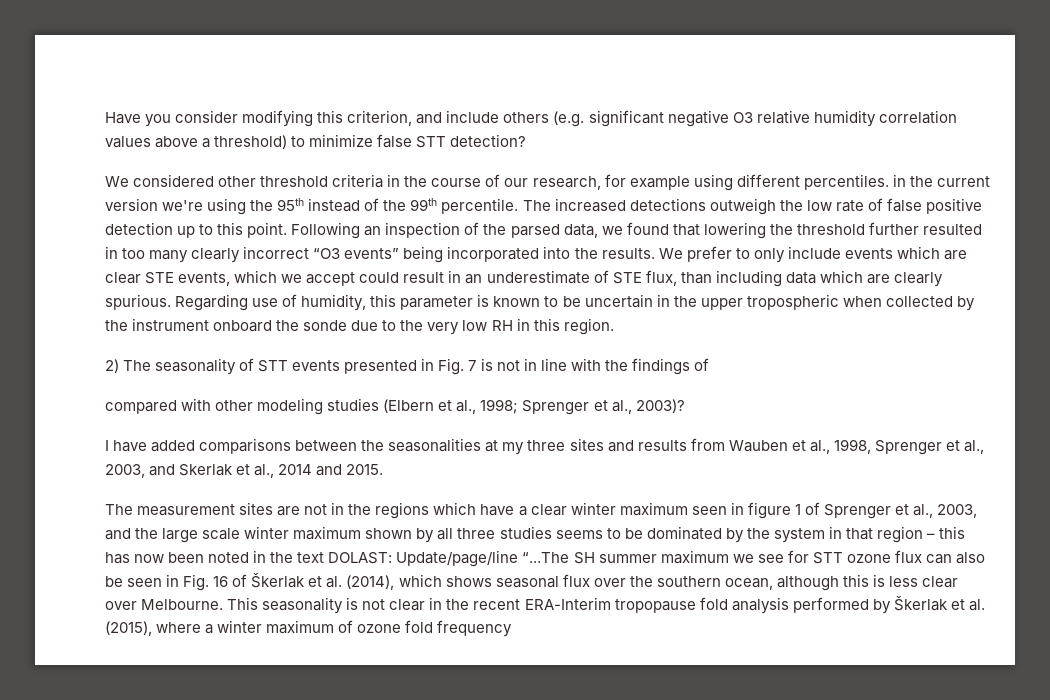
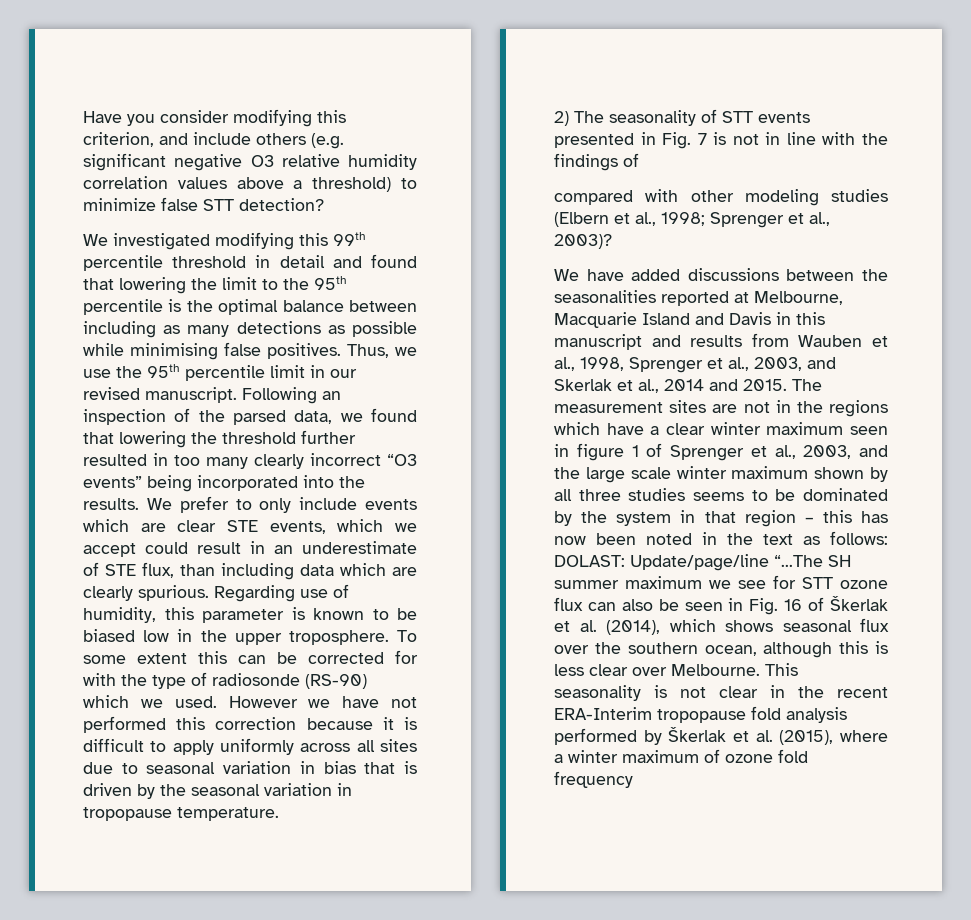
[133,174,990,191] [105,198,982,215] [105,222,288,238] considered other threshold criteria in the course of our research, for example using different percentiles. in the current version we're using the 95th instead of the 99th percentile. The increased detections outweigh the low rate of false positive detection up to this point. -> [113,232,366,250] [83,254,417,271] [83,276,347,294] [83,299,417,315] [83,321,417,338] [83,342,417,360] [83,364,357,381] [83,387,237,403] investigated modifying this 99th percentile threshold in detail and found that lowering the limit to the 95th percentile is the optimal balance between including as many detections as possible while minimising false positives. Thus, we use the 95th percentile limit in our revised manuscript.
[584,294,653,308] uncertain -> [83,629,170,642] biased low
[746,294,975,311] [105,318,614,335] tropospheric when collected by the instrument onboard the sonde due to the very low RH in this region. -> [288,630,417,645] [83,650,418,664] [83,672,367,689] [83,695,417,708] [83,716,417,733] [83,738,417,755] [83,761,418,774] [83,783,352,799] [83,807,279,821] troposphere. To some extent this can be corrected for with the type of radiosonde (RS-90) which we used. However we have not performed this correction because it is difficult to apply uniformly across all sites due to seasonal variation in bias that is driven by the seasonal variation in tropopause temperature.
[105,440,109,451] I -> [554,269,579,281] We
[199,438,292,454] comparisons -> [687,268,779,281] discussions
[485,438,604,455] at my three sites -> [661,291,843,306] [554,312,825,328] [554,334,642,350] reported at Melbourne, Macquarie Island and Davis in this manuscript
(384, 469) // -> (787, 385) none
(325, 557) none -> [803,531,888,545] as follows:

